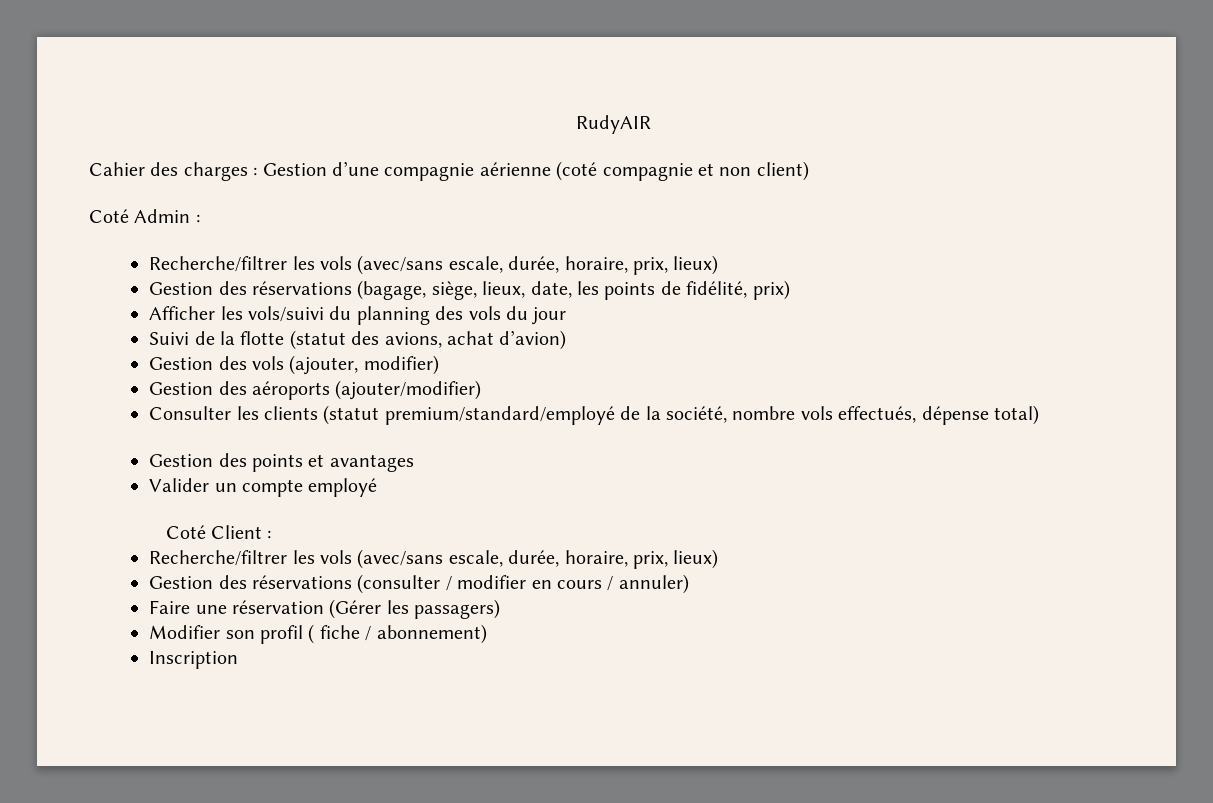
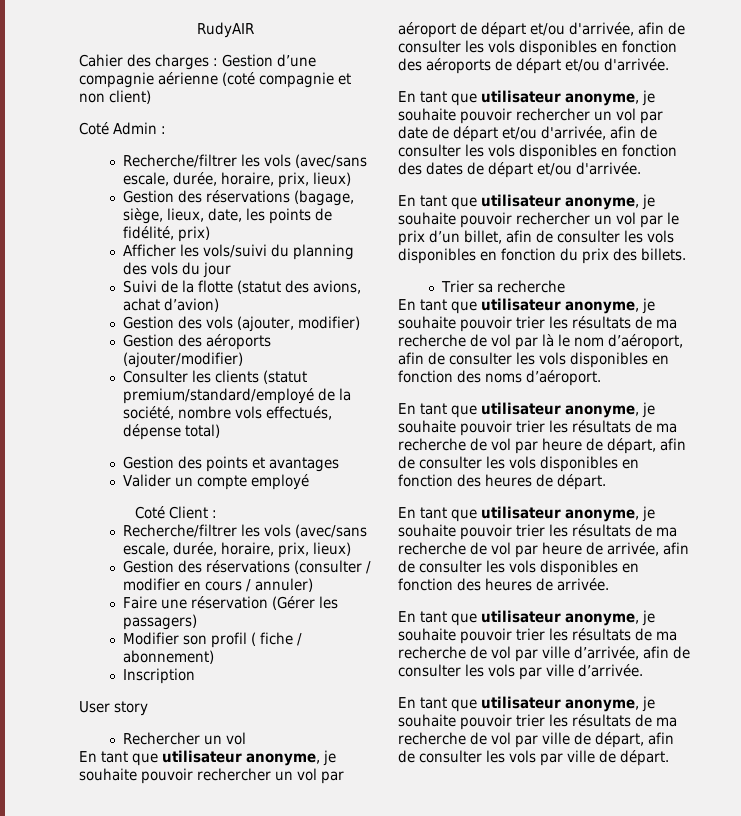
(239, 660) none -> [79,701,148,716] [122,732,246,745] [79,750,336,766] [79,768,344,784] [398,22,685,38] [398,40,677,56] [398,58,669,74] [398,90,655,106] [398,108,663,124] [398,126,657,142] [398,144,677,160] [398,162,641,178] [398,194,655,210] [398,212,679,228] [398,230,674,246] [398,248,686,264] [440,280,565,293] [398,298,655,314] [398,316,677,332] [398,334,683,350] [398,352,669,368] [398,370,601,386] [398,402,655,418] [398,420,677,436] [398,438,686,454] [398,456,639,472] [398,474,606,490] [398,506,655,522] [398,524,677,540] [398,542,689,558] [398,560,639,576] [398,578,609,591] [398,610,655,626] [398,628,677,644] [398,646,690,662] [398,664,643,680] [398,696,655,712] [398,714,677,730] [398,732,674,748] [398,750,669,766] // User story // Rechercher un vol // En tant que utilisateur anonyme, je souhaite pouvoir rechercher un vol par aéroport de départ et/ou d'arrivée, afin de consulter les vols disponibles en fonction des aéroports de départ et/ou d'arrivée. // En tant que utilisateur anonyme, je souhaite pouvoir rechercher un vol par date de départ et/ou d'arrivée, afin de consulter les vols disponibles en fonction des dates de départ et/ou d'arrivée. // En tant que utilisateur anonyme, je souhaite pouvoir rechercher un vol par le prix d’un billet, afin de consulter les vols disponibles en fonction du prix des billets. // Trier sa recherche // En tant que utilisateur anonyme, je souhaite pouvoir trier les résultats de ma recherche de vol par là le nom d’aéroport, afin de consulter les vols disponibles en fonction des noms d’aéroport. // En tant que utilisateur anonyme, je souhaite pouvoir trier les résultats de ma recherche de vol par heure de départ, afin de consulter les vols disponibles en fonction des heures de départ. // En tant que utilisateur anonyme, je souhaite pouvoir trier les résultats de ma recherche de vol par heure de arrivée, afin de consulter les vols disponibles en fonction des heures de arrivée. // En tant que utilisateur anonyme, je souhaite pouvoir trier les résultats de ma recherche de vol par ville d’arrivée, afin de consulter les vols par ville d’arrivée. // En tant que utilisateur anonyme, je souhaite pouvoir trier les résultats de ma recherche de vol par ville de départ, afin de consulter les vols par ville de départ.

